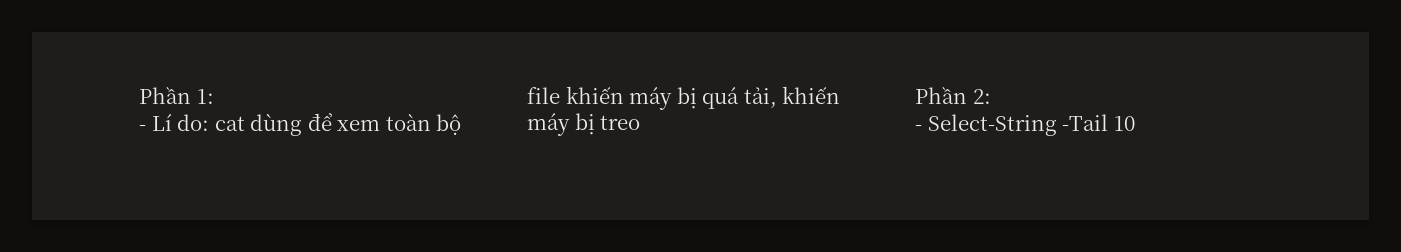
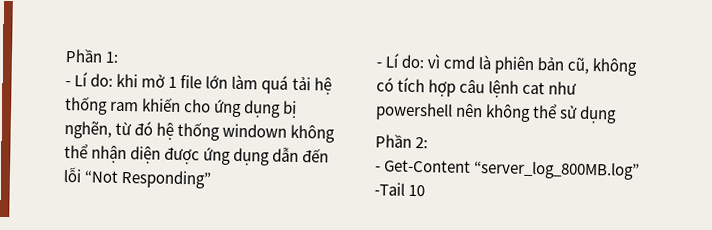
[214,113,462,136] [527,86,841,110] [527,113,641,136] cat dùng để xem toàn bộ file khiến máy bị quá tải, khiến máy bị treo -> [116,73,332,95] [64,96,298,118] [64,121,336,143] [64,144,330,166] [63,167,213,189] [376,53,639,76] [376,77,578,98] [375,102,618,124] khi mở 1 file lớn làm quá tải hệ thống ram khiến cho ứng dụng bị nghẽn, từ đó hệ thống windown không thể nhận diện được ứng dụng dẫn đến lỗi “Not Responding” // - Lí do: vì cmd là phiên bản cũ, không có tích hợp câu lệnh cat như powershell nên không thể sử dụng
[927,114,1057,136] Select-String -> [384,159,641,180] Get-Content “server_log_800MB.log”

